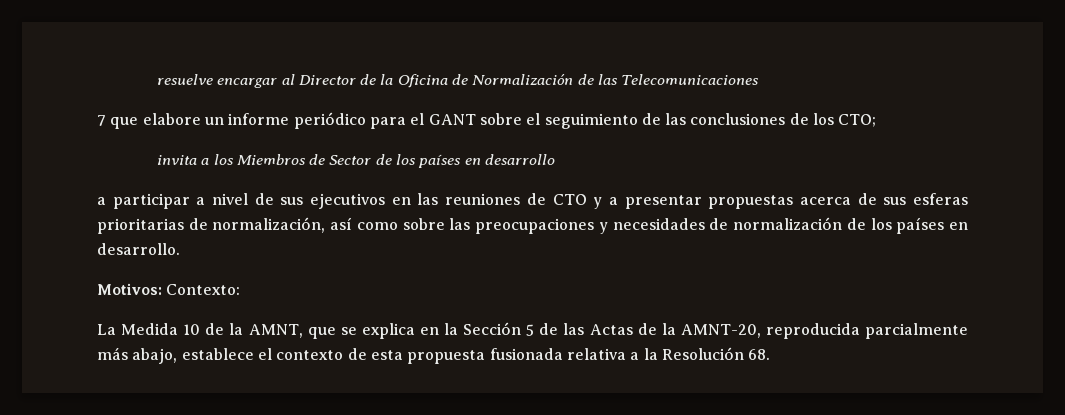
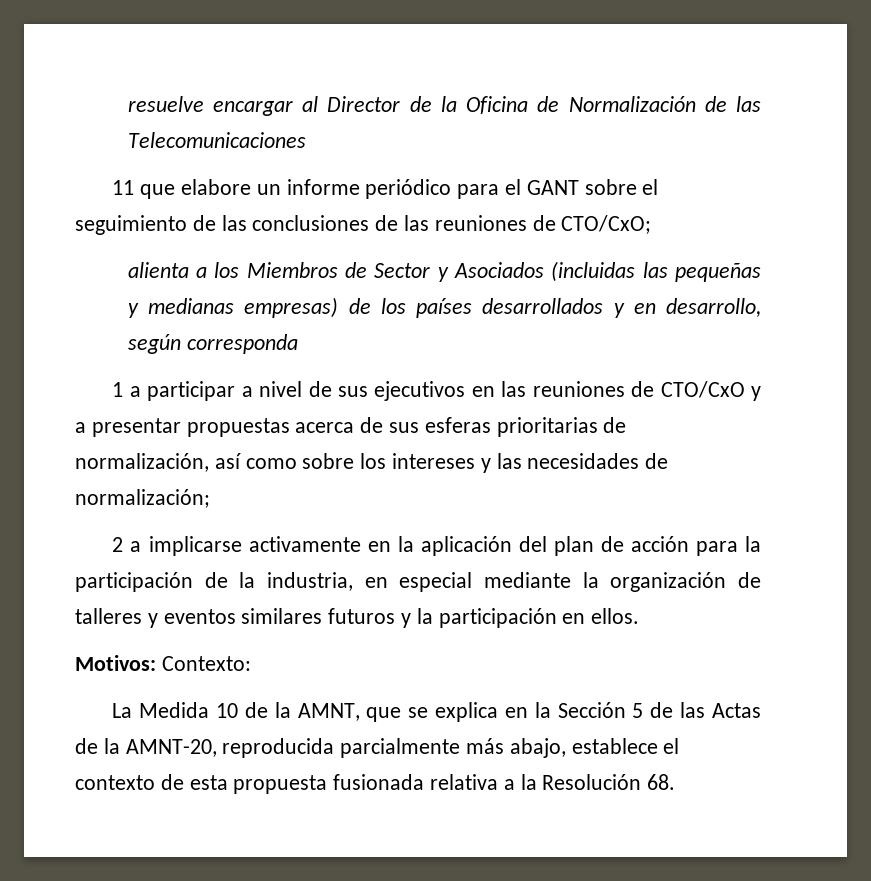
[97,115,106,126] 7 -> [112,180,135,195] 11
[813,113,877,127] [156,155,197,165] los CTO; // invita -> [404,215,652,234] [127,262,189,278] las reuniones de CTO/CxO; // alienta
[375,154,556,168] de los países en desarrollo // -> [437,261,761,282] [127,297,762,318] [127,334,298,354] [112,382,124,397] y Asociados (incluidas las pequeñas y medianas empresas) de los países desarrollados y en desarrollo, según corresponda // 1
[552,194,587,205] CTO -> [660,381,745,398] CTO/CxO
[449,217,969,234] [97,243,180,255] las preocupaciones y necesidades de normalización de los países en desarrollo. -> [360,453,669,473] [75,489,210,508] [112,536,761,556] [75,572,761,592] [75,608,640,628] los intereses y las necesidades de normalización; // 2 a implicarse activamente en la aplicación del plan de acción para la participación de la industria, en especial mediante la organización de talleres y eventos similares futuros y la participación en ellos.

